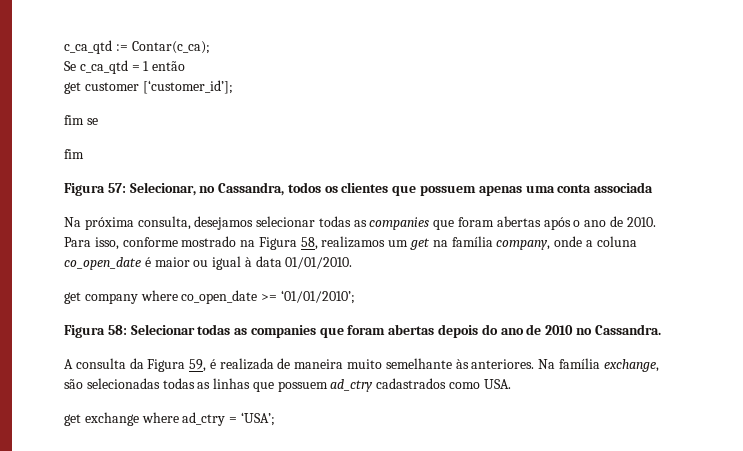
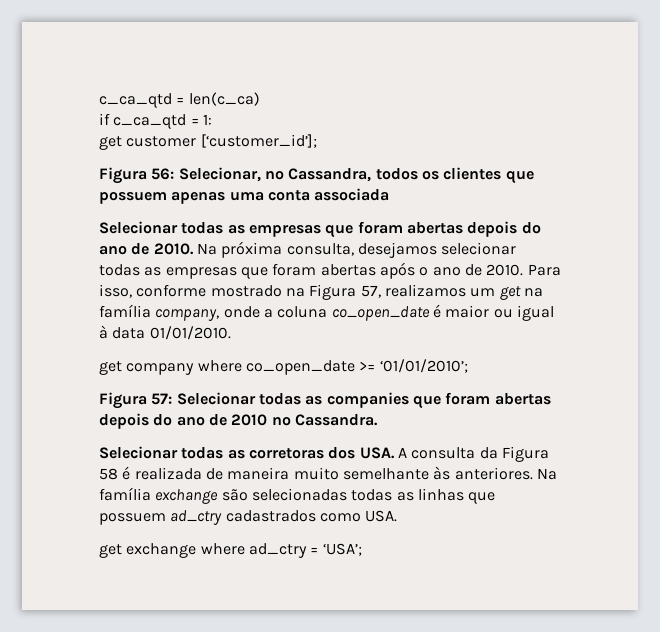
[64,40,210,54] [64,60,186,74] c_ca_qtd := Contar(c_ca); // Se c_ca_qtd = 1 então -> [99,92,260,108] [99,113,212,129] c_ca_qtd = len(c_ca) // if c_ca_qtd = 1:
[64,115,98,125] [64,149,84,159] [64,183,126,196] // fim se // fim // Figura 57: -> [99,167,175,184] // Figura 56:
(654, 187) none -> [99,221,541,238] [99,243,194,255] Selecionar todas as empresas que foram abertas depois do ano de 2010.
[369,217,430,230] companies -> [165,267,237,279] empresas
[300,237,318,250] 58, -> [360,285,381,298] 57,
[107,325,127,335] 58: -> [151,393,173,405] 57:
(661, 329) none -> [99,446,395,459] Selecionar todas as corretoras dos USA.
[189,359,207,372] 59, -> [99,468,118,480] 58
[603,359,659,372] exchange, -> [155,489,219,504] exchange

